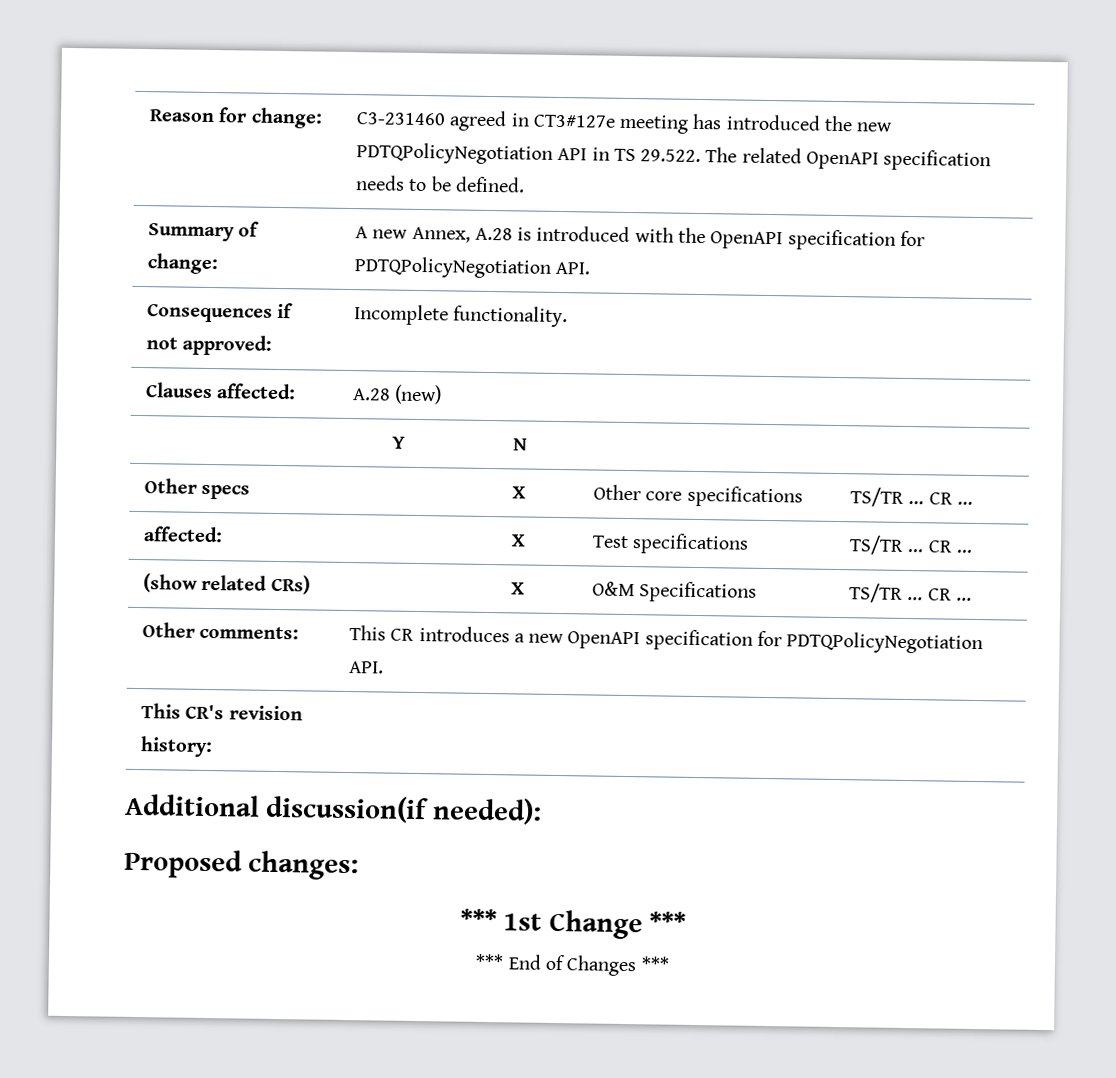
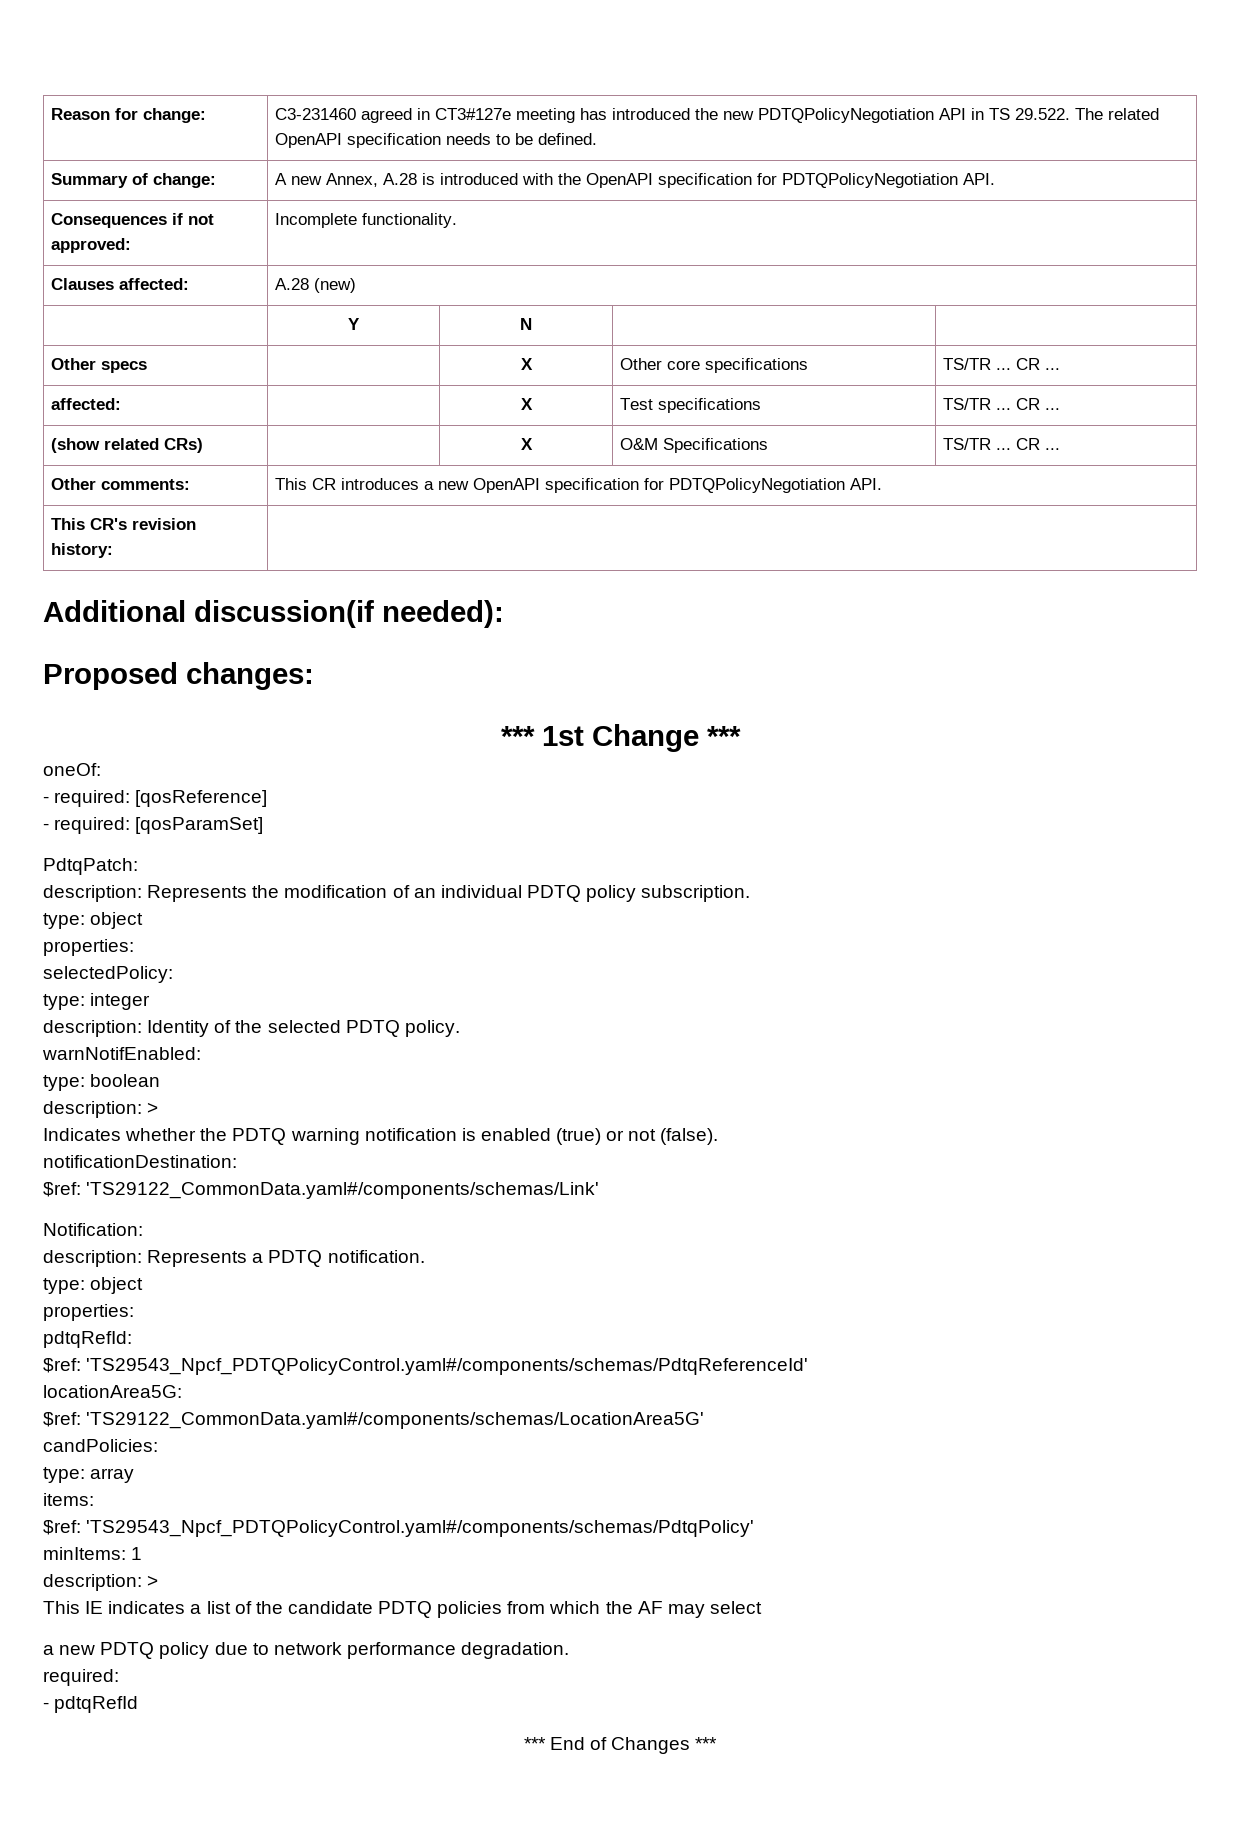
(687, 922) none -> [43,763,101,776] [43,790,268,807] [43,817,264,834] [43,858,138,875] [43,885,751,902] [43,912,144,929] [43,939,134,956] [43,966,173,983] [43,993,151,1010] [43,1020,460,1037] [42,1047,201,1060] [43,1074,161,1091] [43,1101,159,1118] [43,1128,719,1145] [43,1155,237,1168] [43,1182,600,1199] [43,1223,143,1236] [43,1250,425,1267] [43,1277,144,1294] [43,1304,134,1321] [43,1331,132,1348] [43,1358,809,1375] [43,1385,182,1398] [43,1412,705,1429] [43,1439,158,1452] [43,1467,135,1483] [43,1493,94,1506] [43,1520,755,1537] [43,1547,143,1560] [43,1574,159,1591] [43,1601,762,1618] [43,1642,570,1659] [43,1669,119,1686] [43,1696,139,1713] // oneOf: // - required: [qosReference] // - required: [qosParamSet] // PdtqPatch: // description: Represents the modification of an individual PDTQ policy subscription. // type: object // properties: // selectedPolicy: // type: integer // description: Identity of the selected PDTQ policy. // warnNotifEnabled: // type: boolean // description: > // Indicates whether the PDTQ warning notification is enabled (true) or not (false). // notificationDestination: // $ref: 'TS29122_CommonData.yaml#/components/schemas/Link' // Notification: // description: Represents a PDTQ notification. // type: object // properties: // pdtqRefId: // $ref: 'TS29543_Npcf_PDTQPolicyControl.yaml#/components/schemas/PdtqReferenceId' // locationArea5G: // $ref: 'TS29122_CommonData.yaml#/components/schemas/LocationArea5G' // candPolicies: // type: array // items: // $ref: 'TS29543_Npcf_PDTQPolicyControl.yaml#/components/schemas/PdtqPolicy' // minItems: 1 // description: > // This IE indicates a list of the candidate PDTQ policies from which the AF may select // a new PDTQ policy due to network performance degradation. // required: // - pdtqRefId

